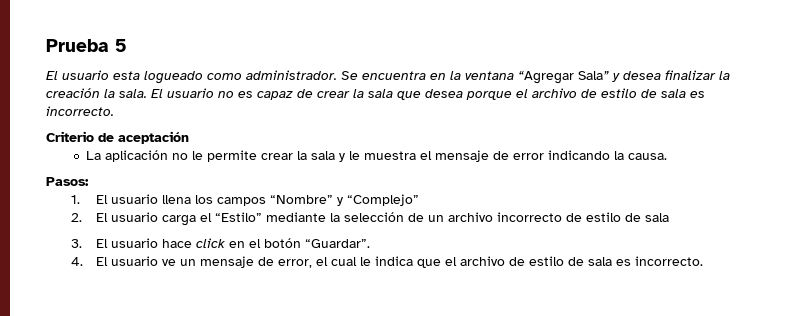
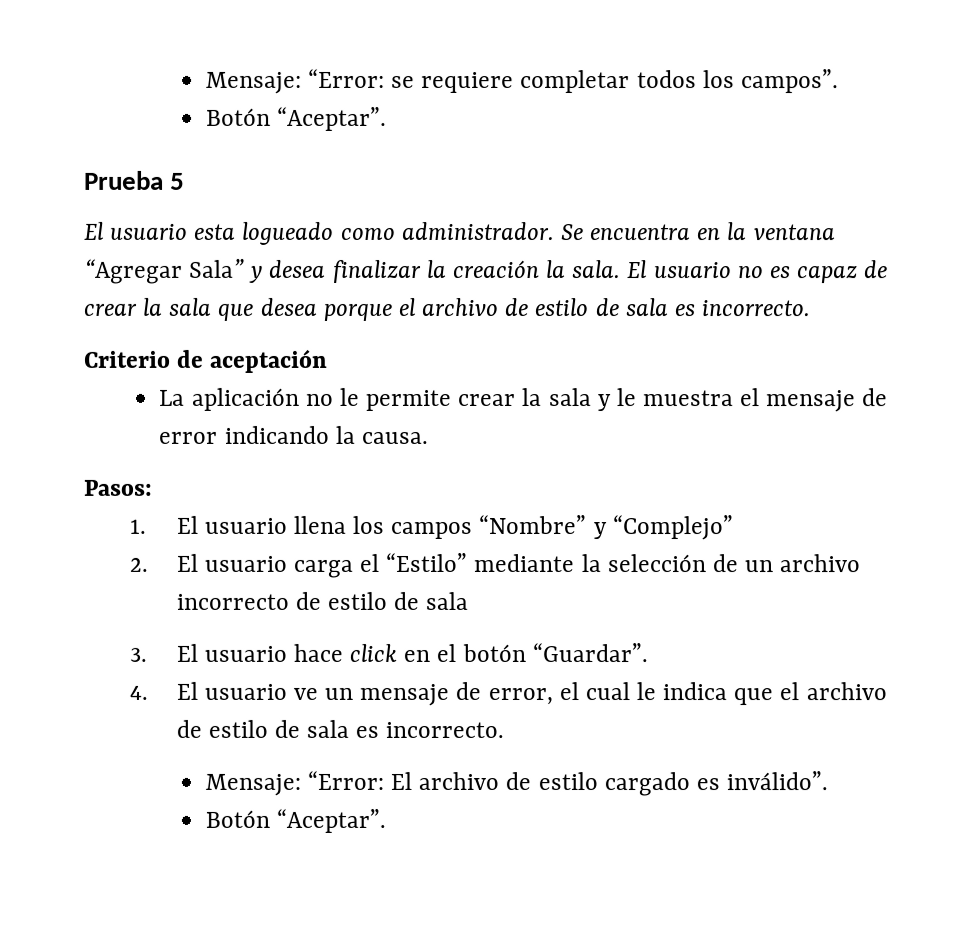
(46, 45) none -> [205,68,839,94] [205,106,387,131] Mensaje: “Error: se requiere completar todos los campos”. // Botón “Aceptar”. //
(704, 261) none -> [204,770,828,797] [204,808,386,833] // Mensaje: “Error: El archivo de estilo cargado es inválido”. // Botón “Aceptar”.

